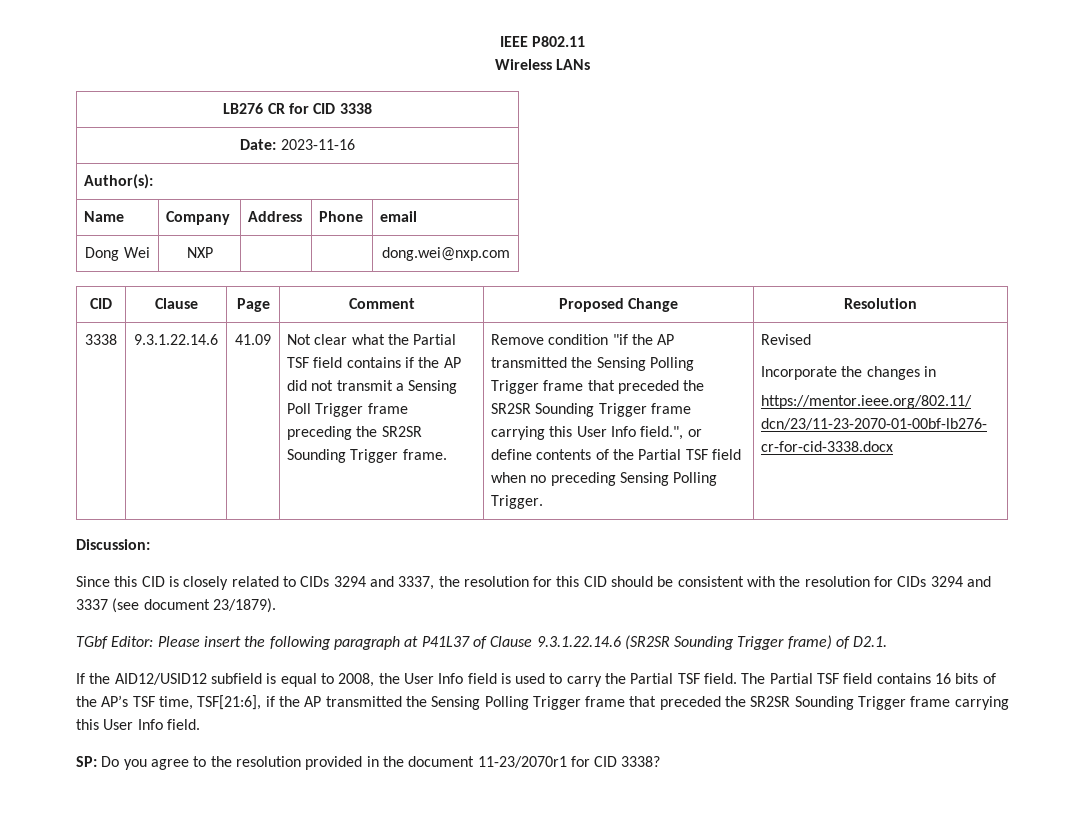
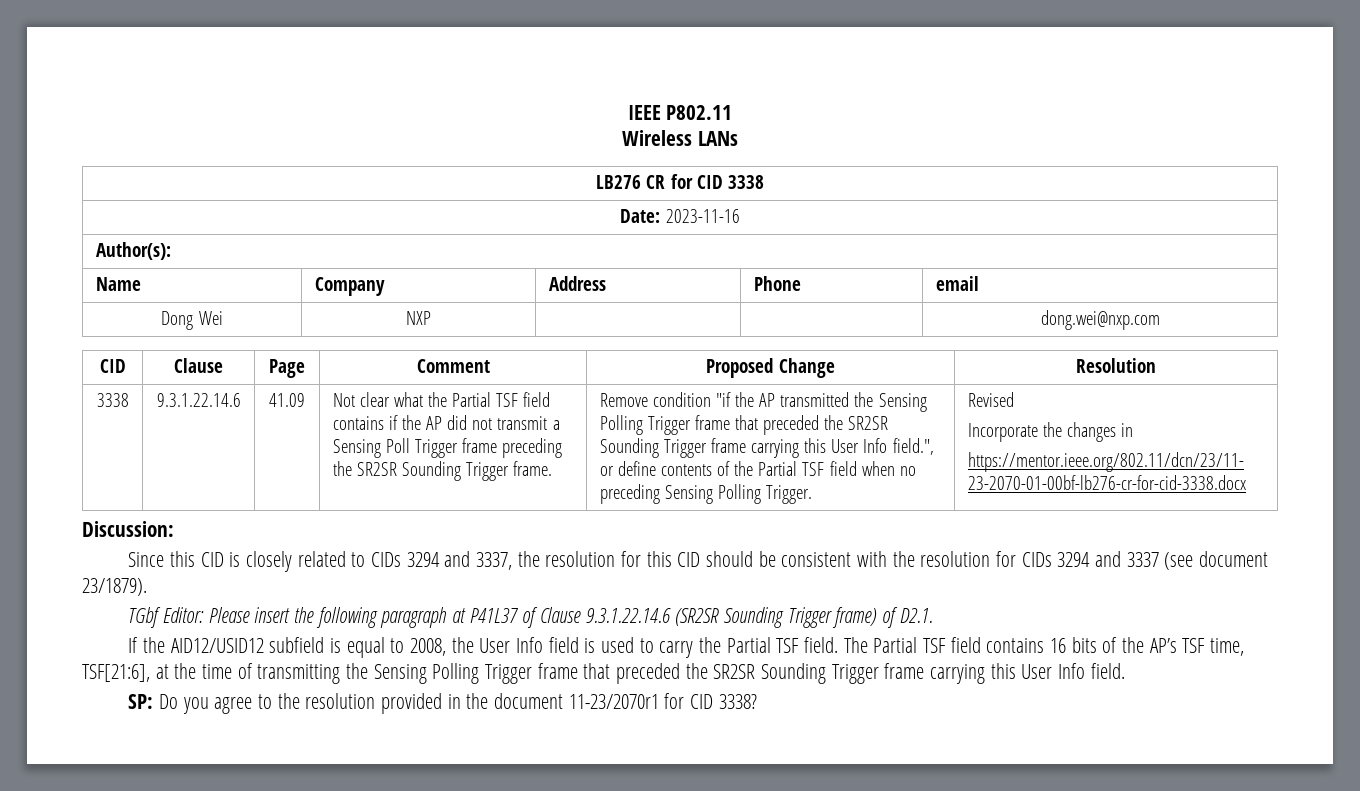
[265,696,402,707] if the AP transmitted -> [155,663,341,684] at the time of transmitting

